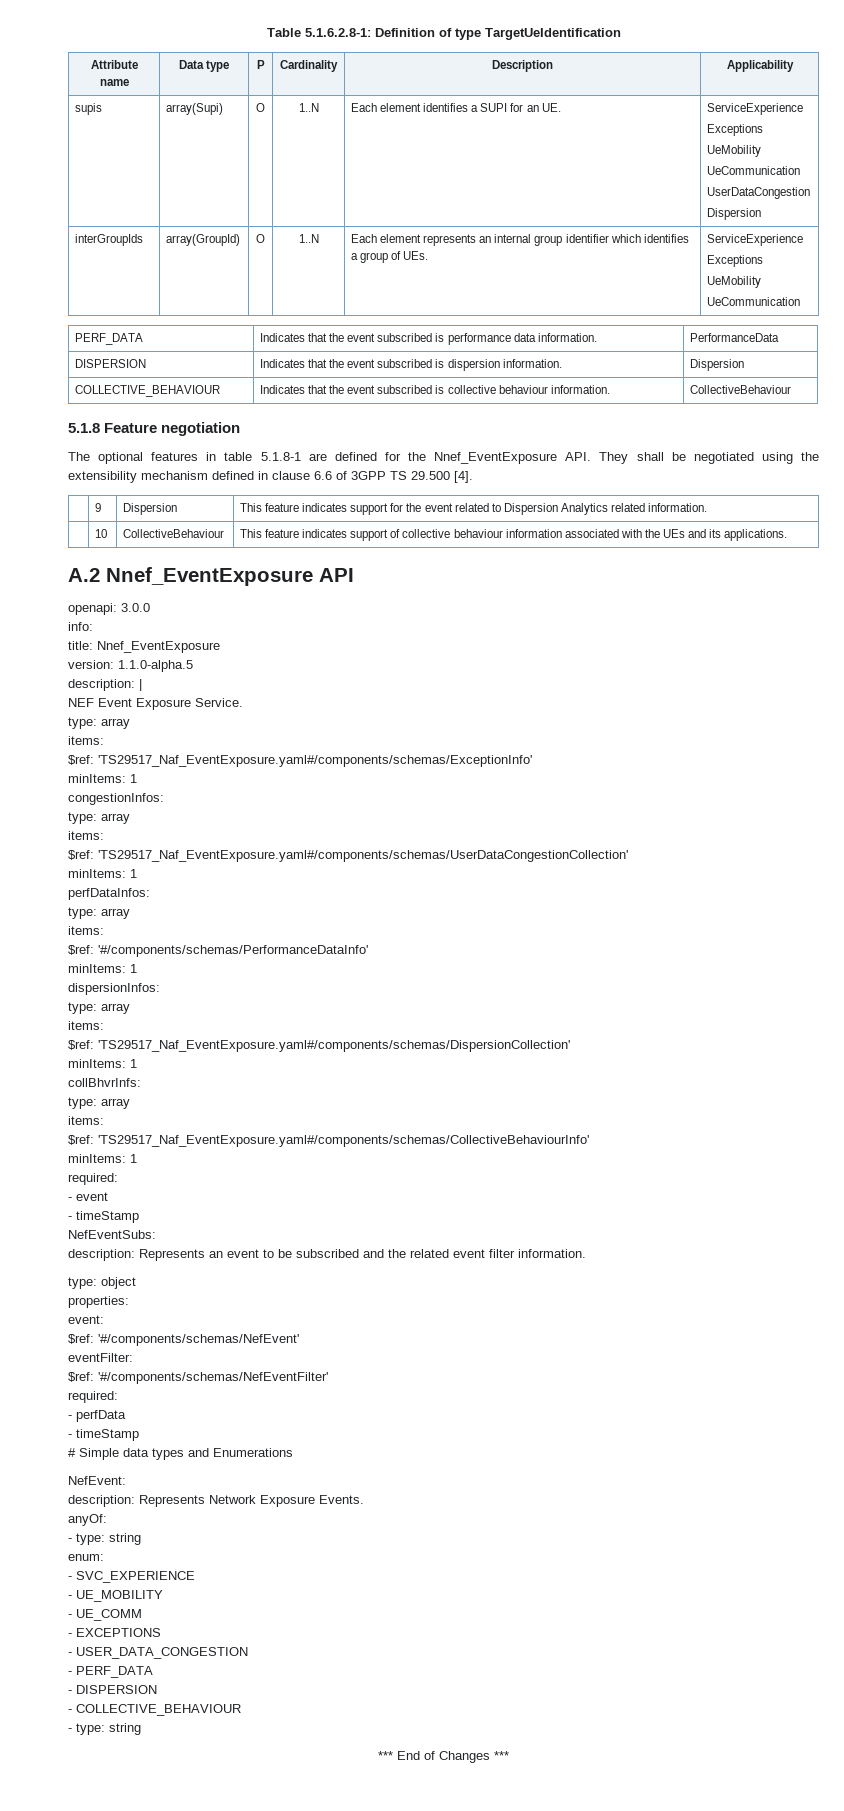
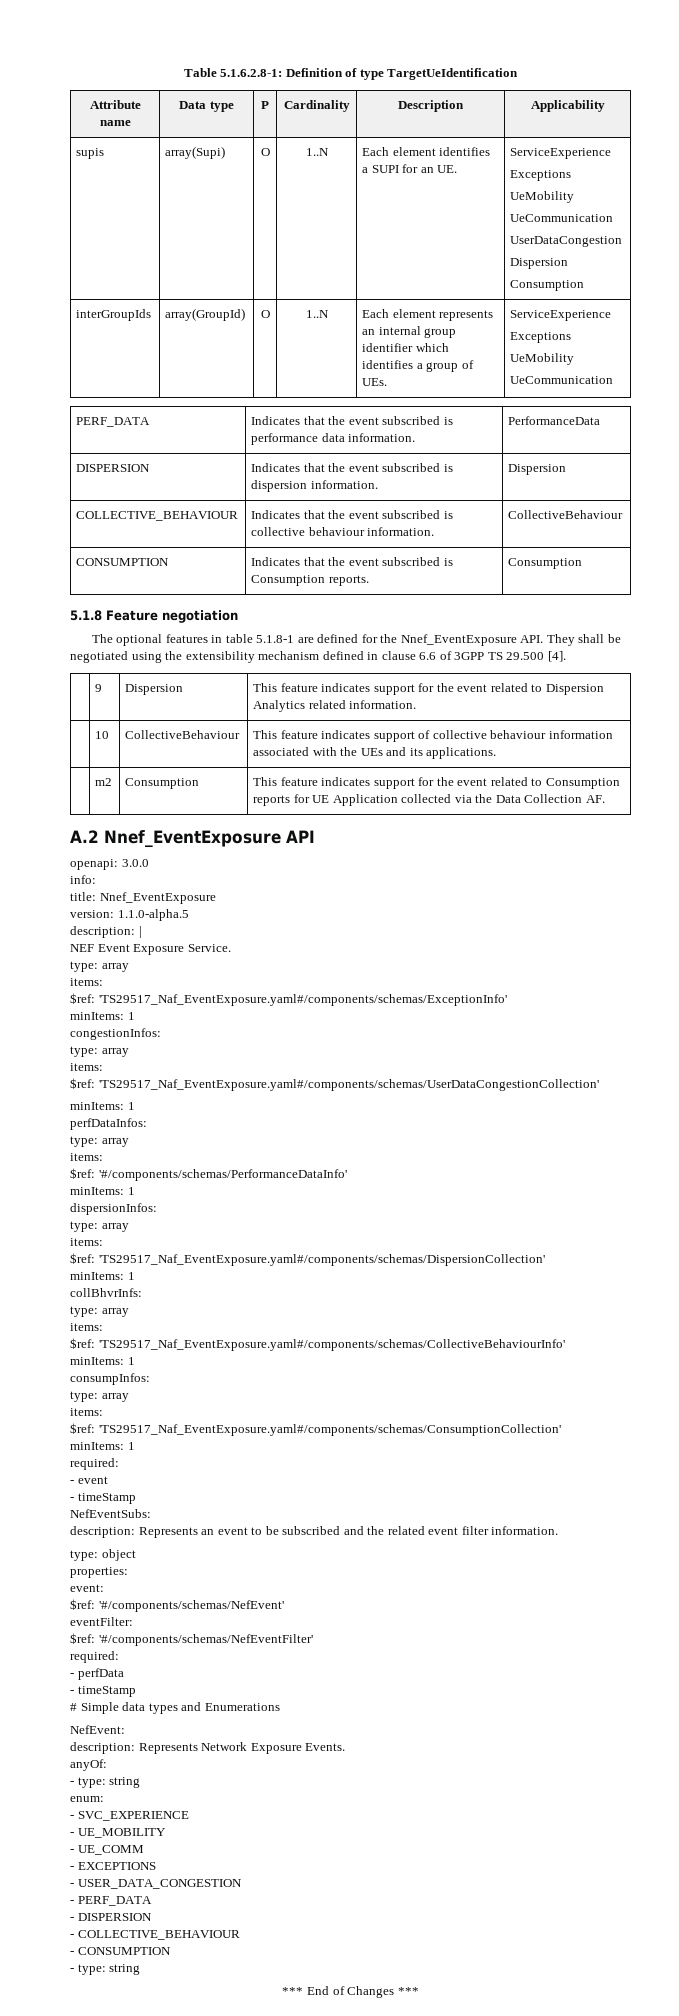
(761, 214) none -> [510,280,585,291] // Consumption
(791, 389) none -> [76,558,170,566] [251,557,453,566] [251,575,369,586] [508,558,583,569] // CONSUMPTION | Indicates that the event subscribed is Consumption reports. | Consumption
(788, 535) none -> [95,778,113,786] [125,778,200,789] [253,777,620,789] [253,794,605,806] // | m2 | Consumption | This feature indicates support for the event related to Consumption reports for UE Application collected via the Data Collection AF.
(137, 1158) none -> [70,1373,150,1385] [70,1391,129,1402] [70,1408,103,1416] [70,1423,561,1436] [70,1442,135,1450] // consumpInfos: // type: array // items: // $ref: 'TS29517_Naf_EventExposure.yaml#/components/schemas/ConsumptionCollection' // minItems: 1
(241, 1710) none -> [70,1947,171,1955] // - CONSUMPTION

